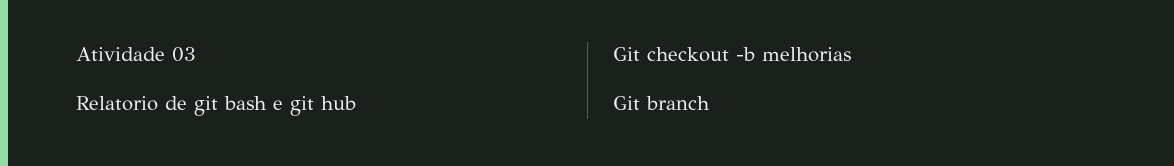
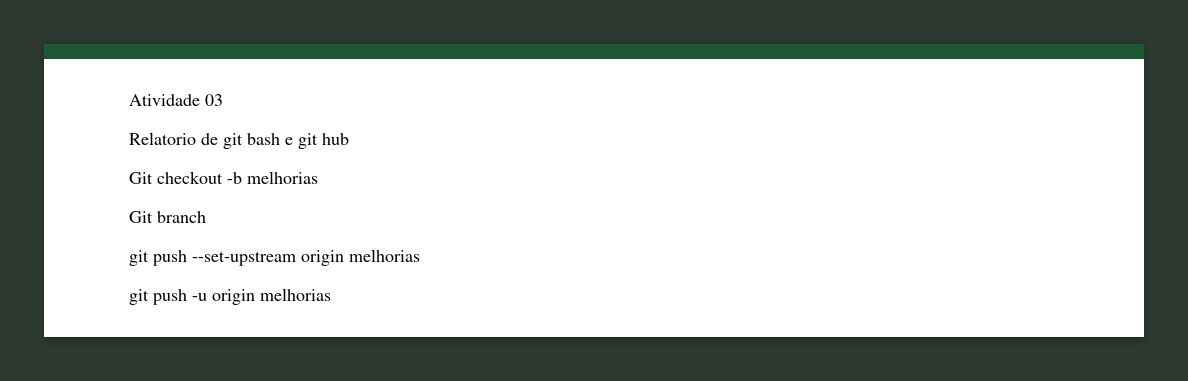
(710, 103) none -> [129,249,420,266] [129,288,331,305] // git push --set-upstream origin melhorias // git push -u origin melhorias

